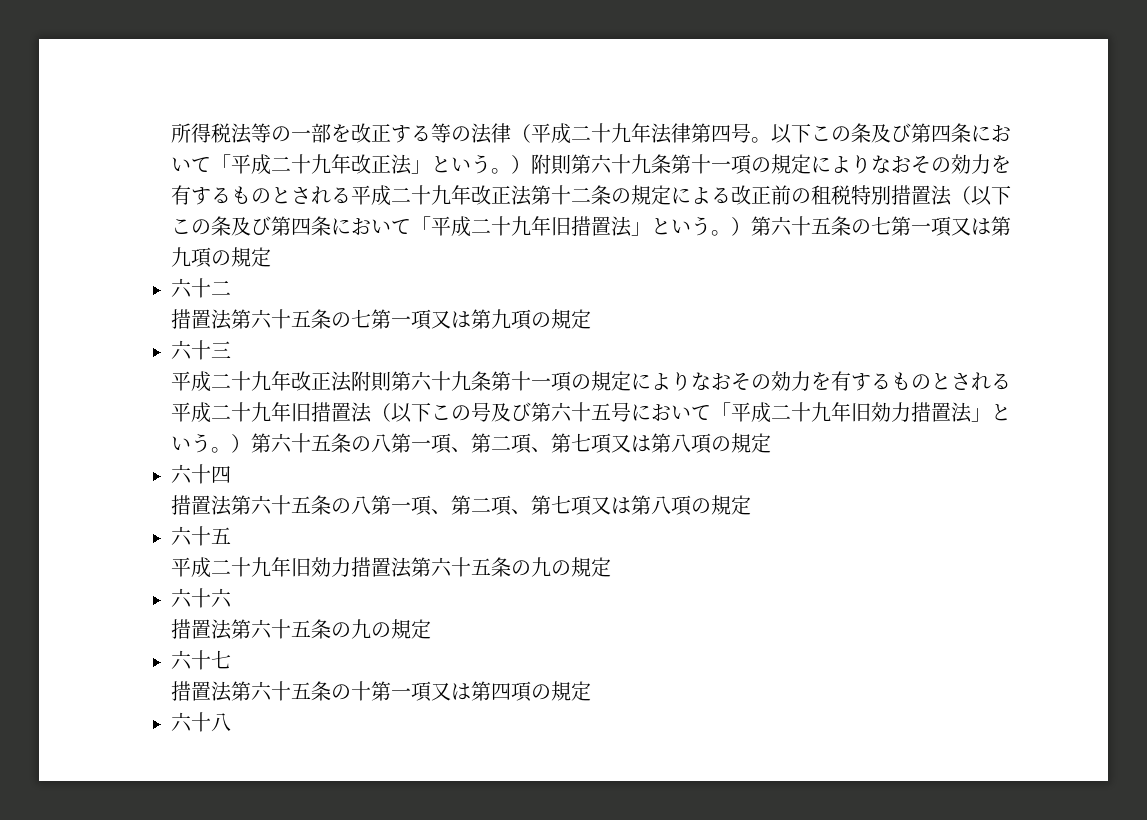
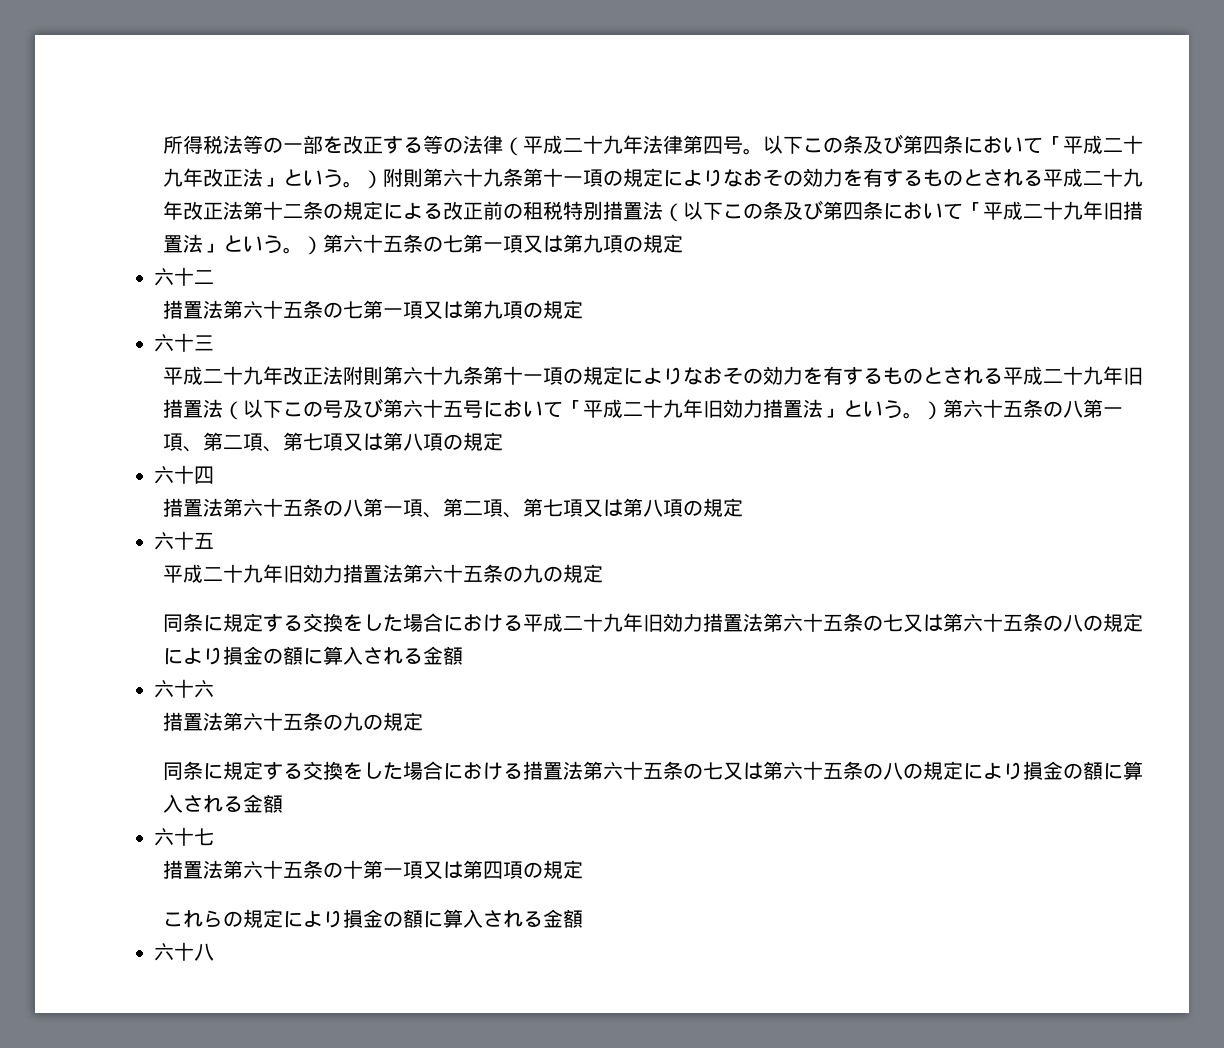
(612, 567) none -> [162,613,1143,632] [162,646,463,665] // 同条に規定する交換をした場合における平成二十九年旧効力措置法第六十五条の七又は第六十五条の八の規定により損金の額に算入される金額
(432, 629) none -> [162,761,1143,780] [162,794,283,813] // 同条に規定する交換をした場合における措置法第六十五条の七又は第六十五条の八の規定により損金の額に算入される金額
(592, 691) none -> [162,909,583,928] // これらの規定により損金の額に算入される金額

